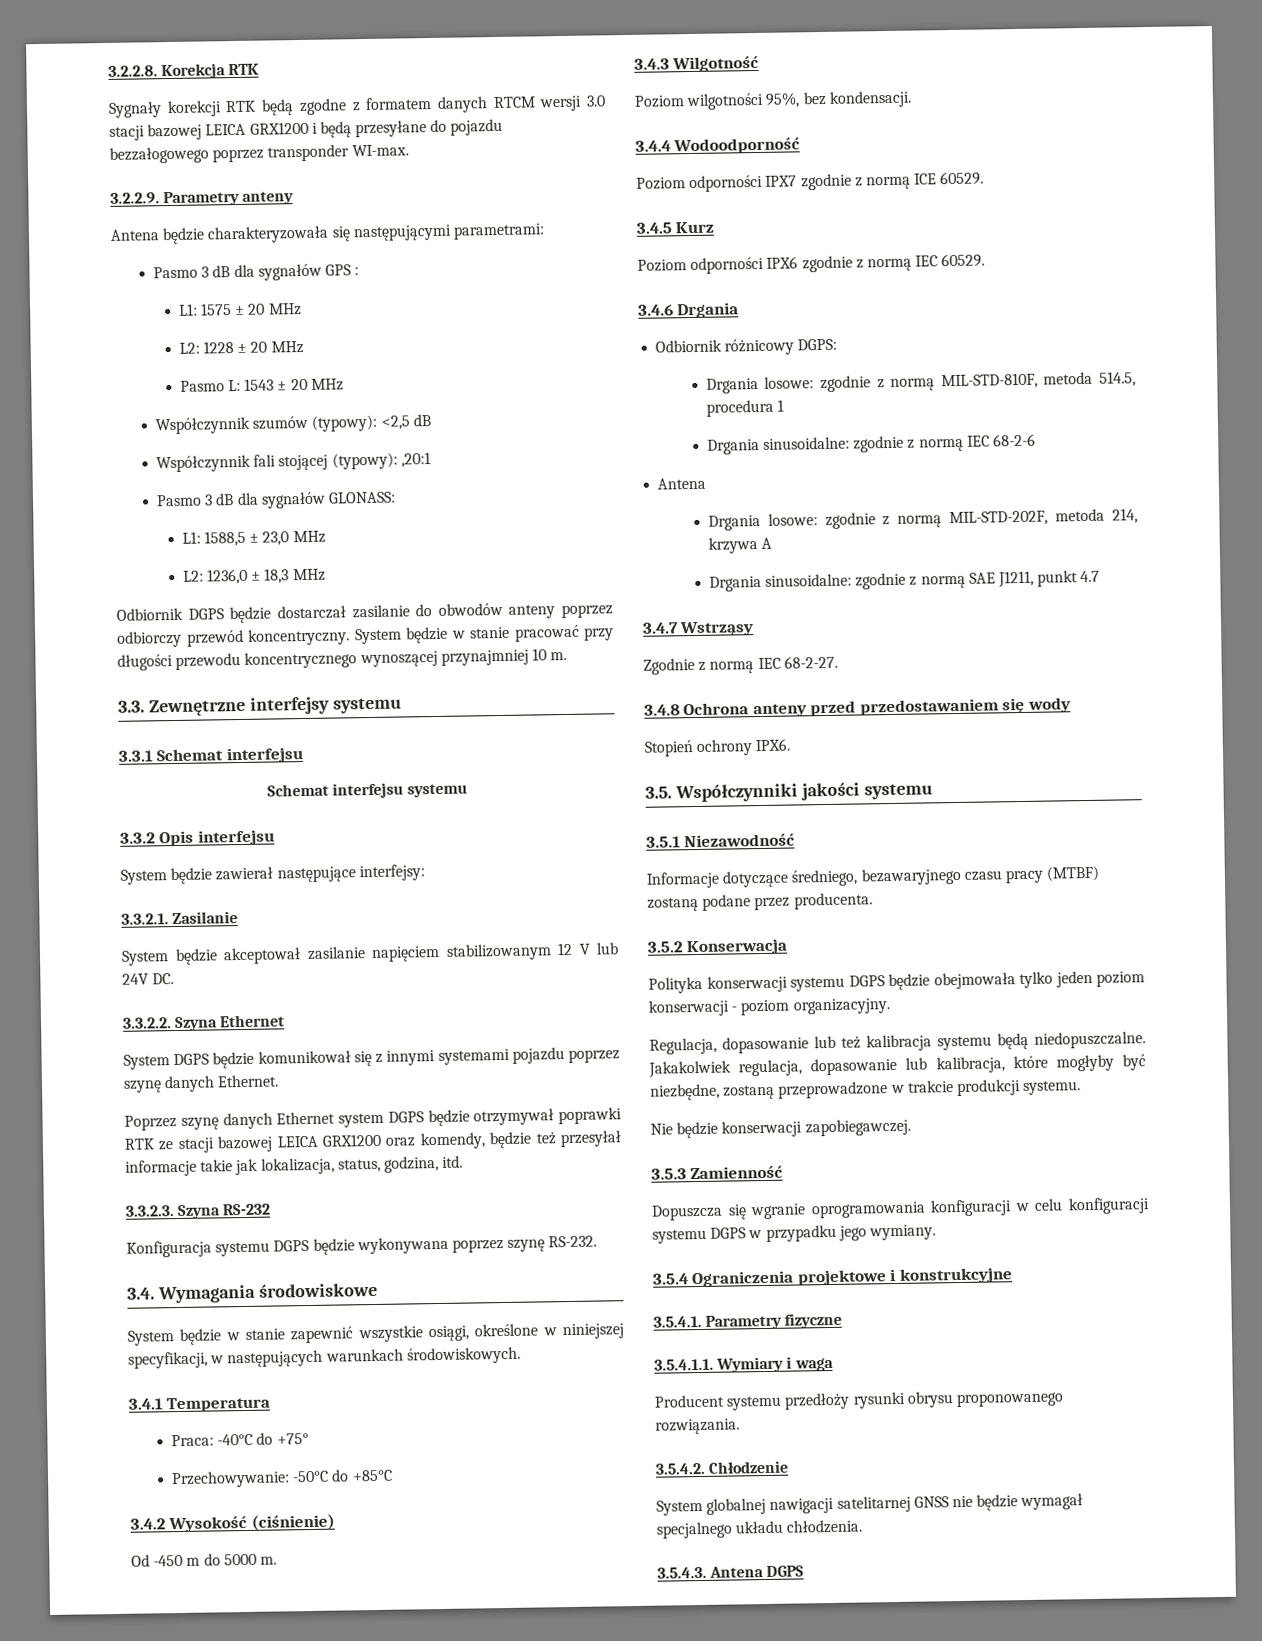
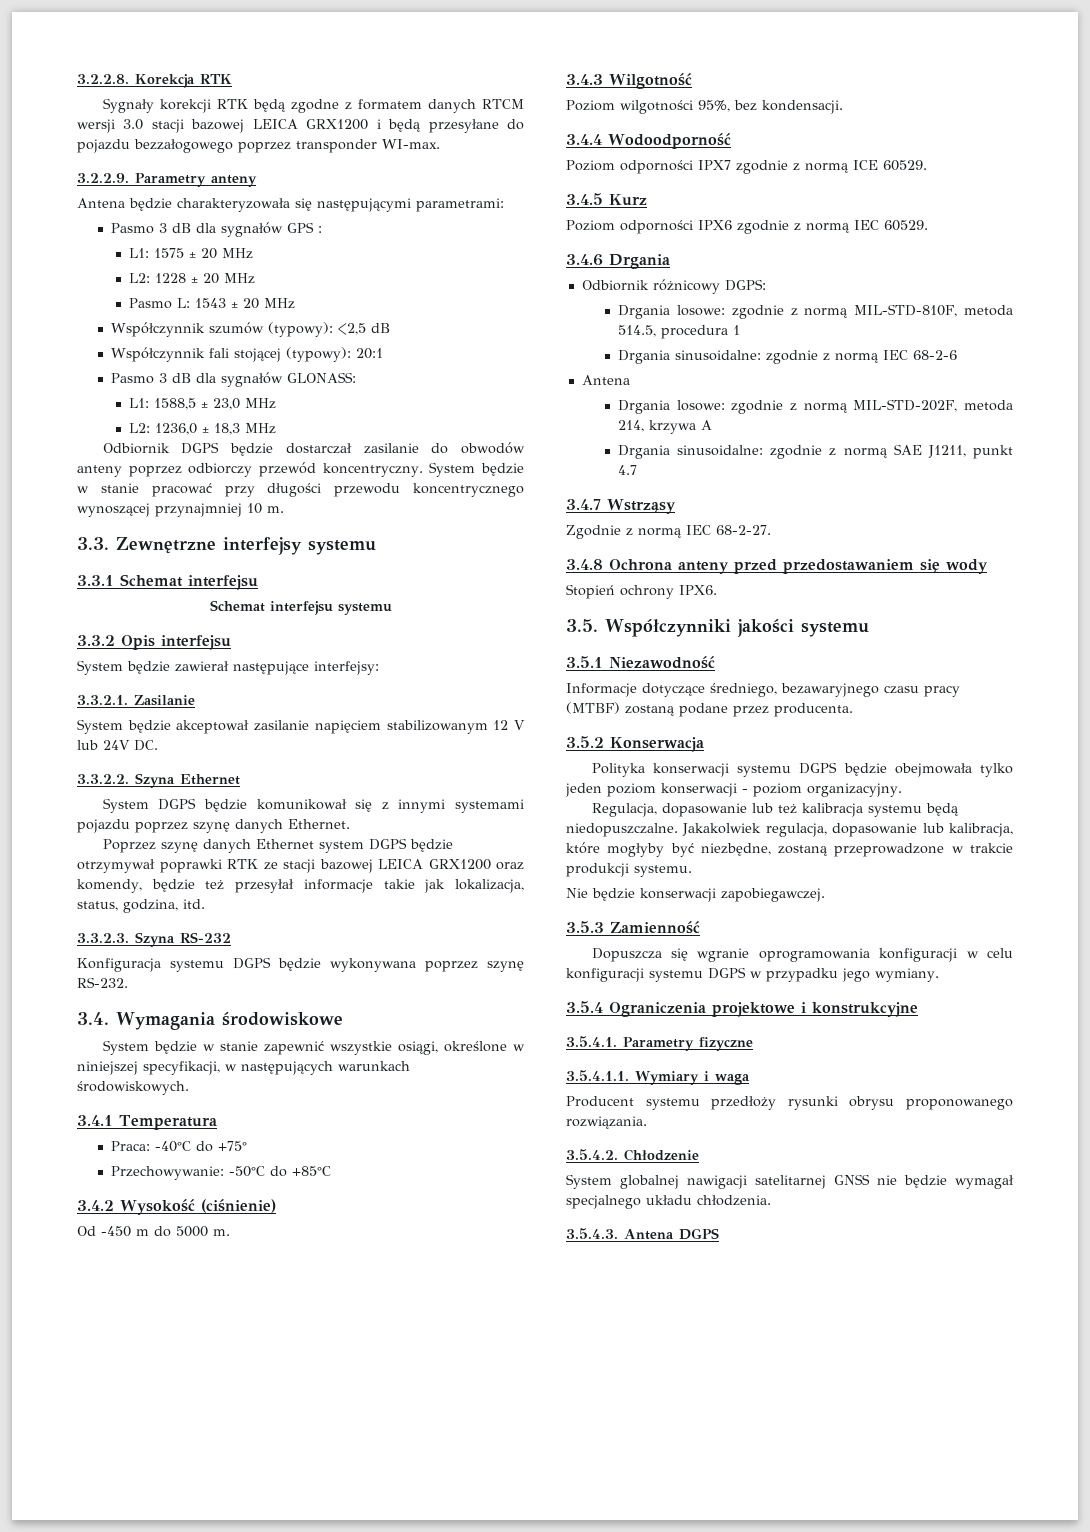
[400,452,431,468] ,20:1 -> [355,348,383,359] 20:1

